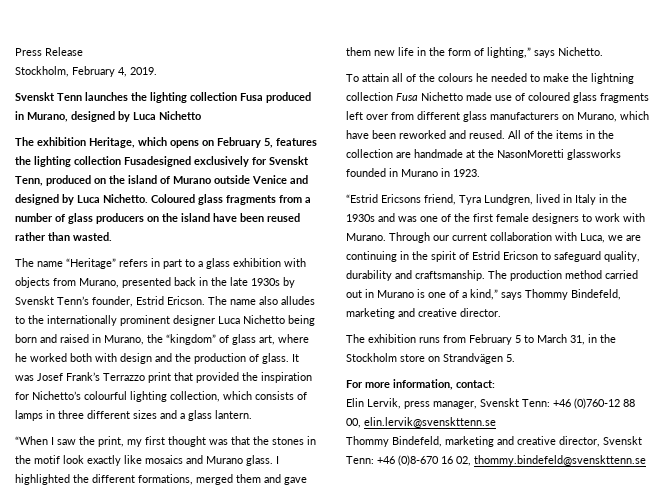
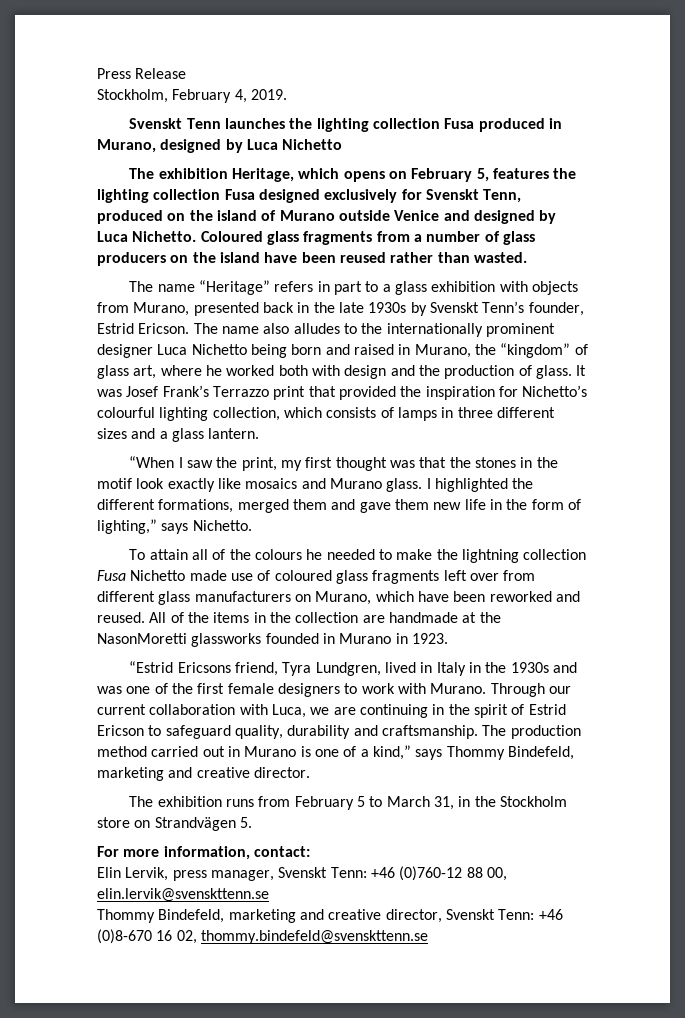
[124,156,191,167] Fusadesigned -> [224,189,320,203] Fusa designed

